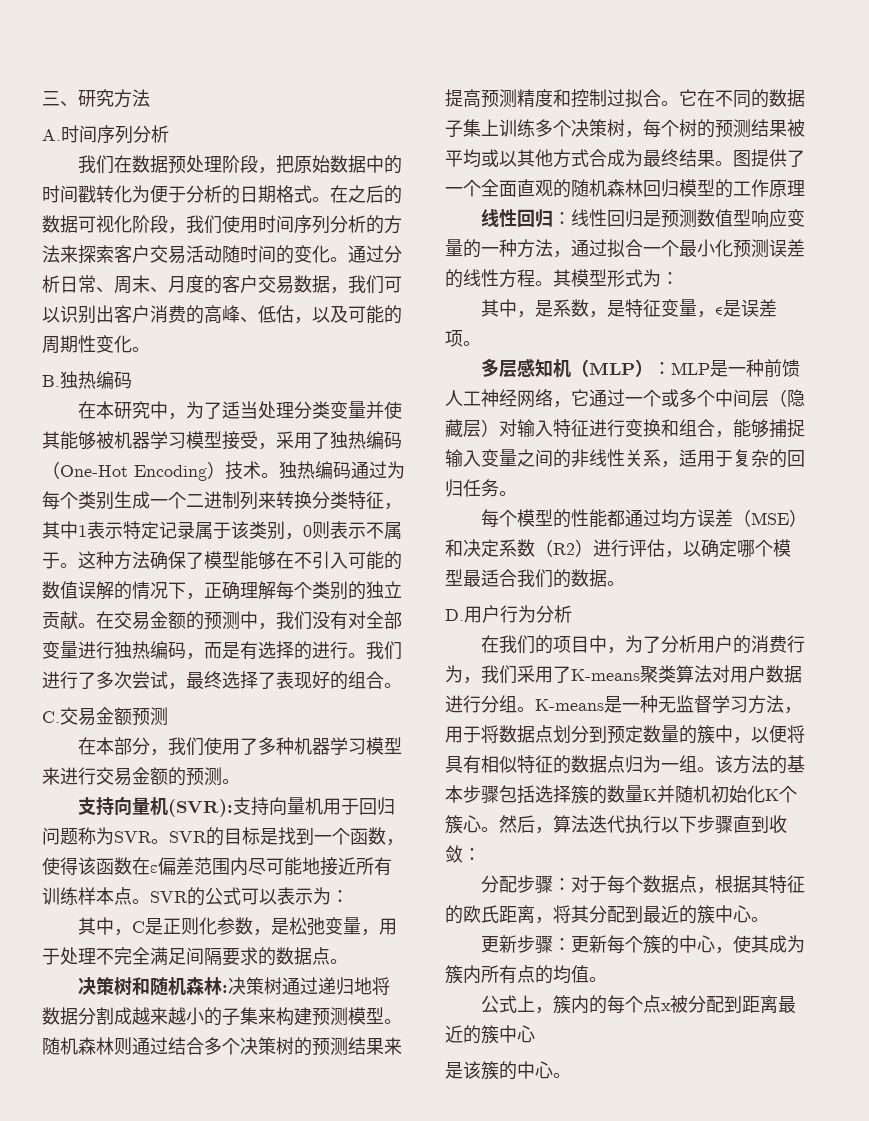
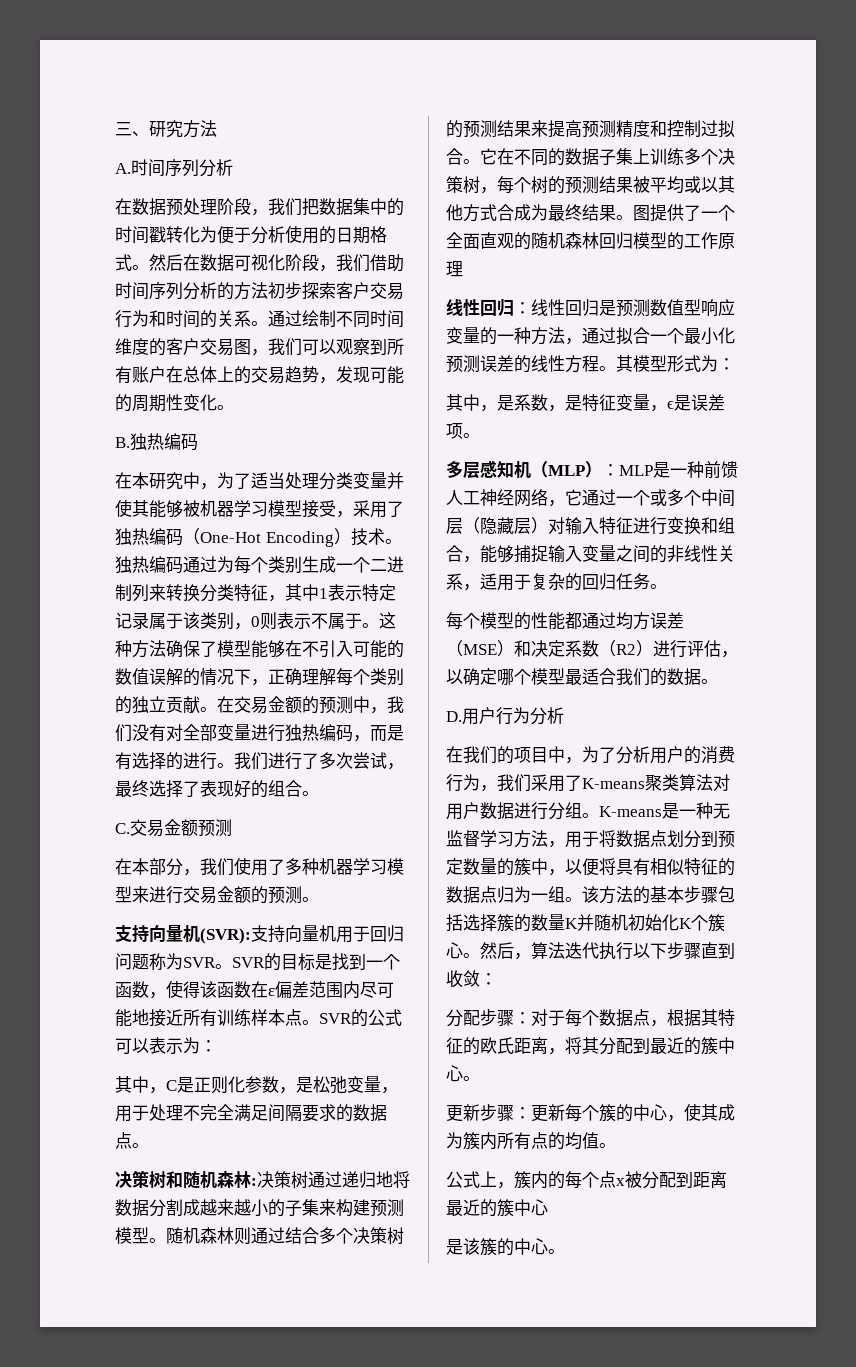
[77,155,114,174] 我们 -> (233, 167) none
[275,155,366,174] 把原始数据 -> [268,198,370,216] 我们把数据集
(222, 194) none -> [285,225,319,244] 使用
[330,185,402,204] 在之后的 -> [149,254,200,271] 然后在
[222,215,258,233] 使用 -> [370,254,404,272] 借助
[60,245,78,263] 来 -> [268,282,302,299] 初步
[186,245,402,264] [42,275,186,294] 活动随时间的变化。通过分析日常、周末、月 -> [115,310,404,328] [115,338,132,355] 行为和时间的关系。通过绘制不同时间维
[294,275,330,293] 数据 -> [234,339,251,355] 图
[60,305,348,324] 识别出客户消费的高峰、低估，以及 -> [336,338,404,356] [115,366,370,384] 观察到所有账户在总体上的交易趋势，发现

